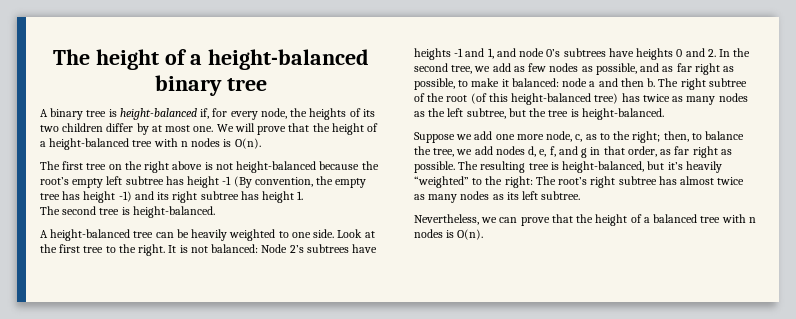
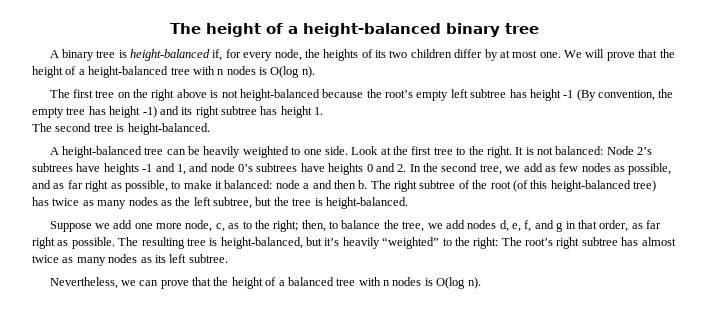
[234,138,261,149] O(n). -> [270,66,315,78] O(log n).
[457,229,484,240] O(n). -> [436,277,481,289] O(log n).

